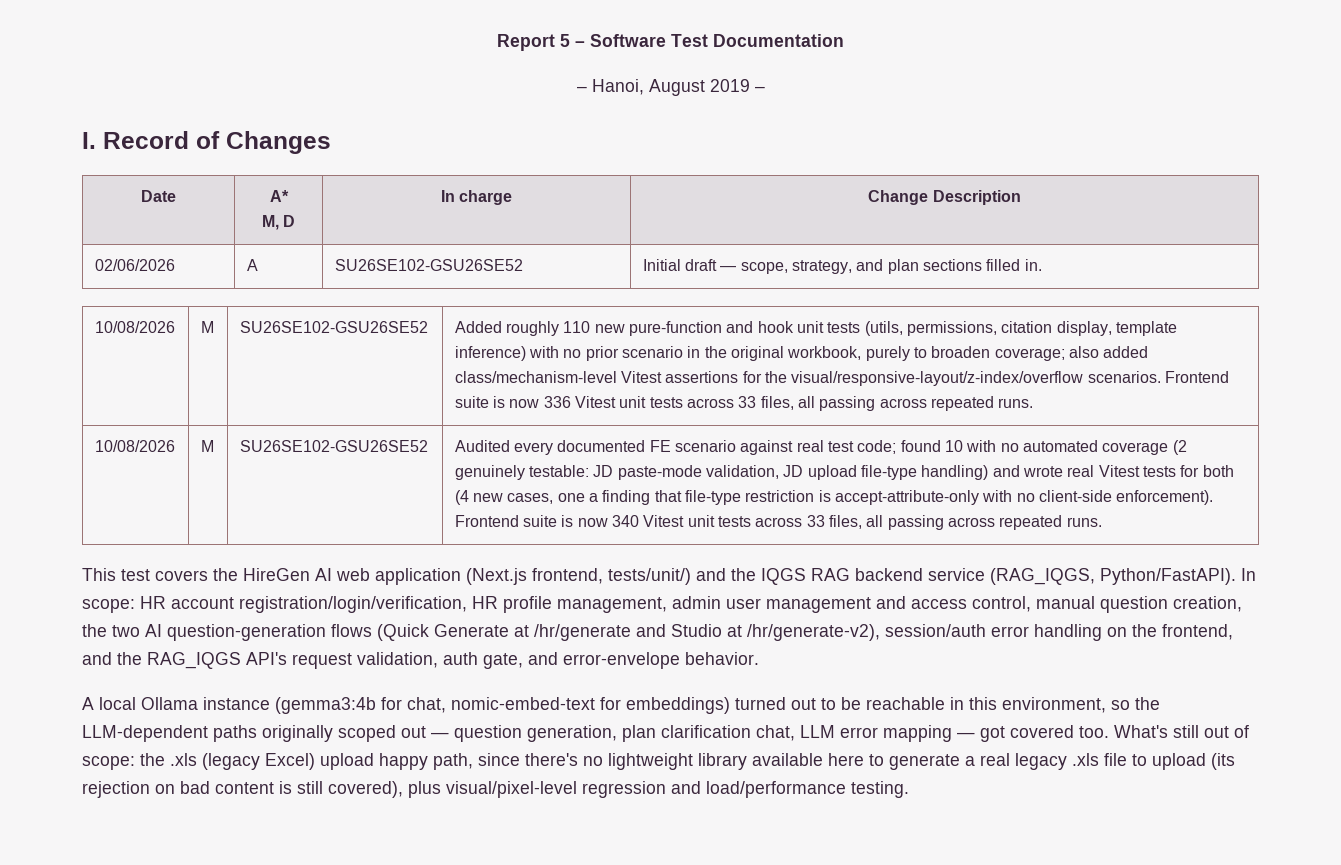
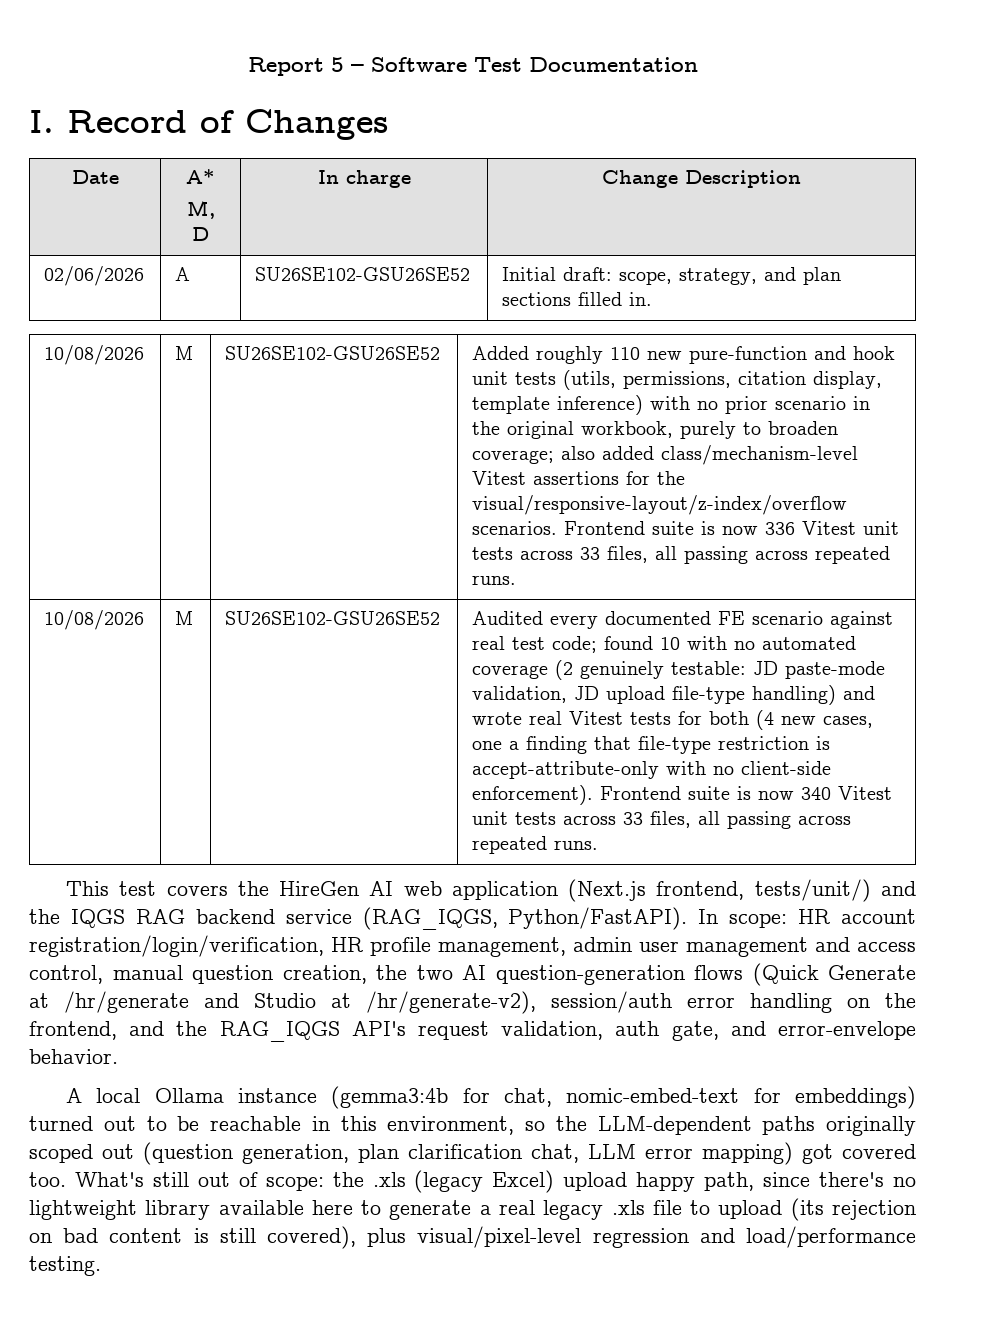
[576,79,765,96] // – Hanoi, August 2019 – -> (698, 64) none
[685,259,737,271] draft — -> [563,267,613,281] draft:
[431,725,522,742] — question -> [143,1142,233,1165] (question
[883,725,975,742] mapping — -> [702,1142,793,1165] mapping)

